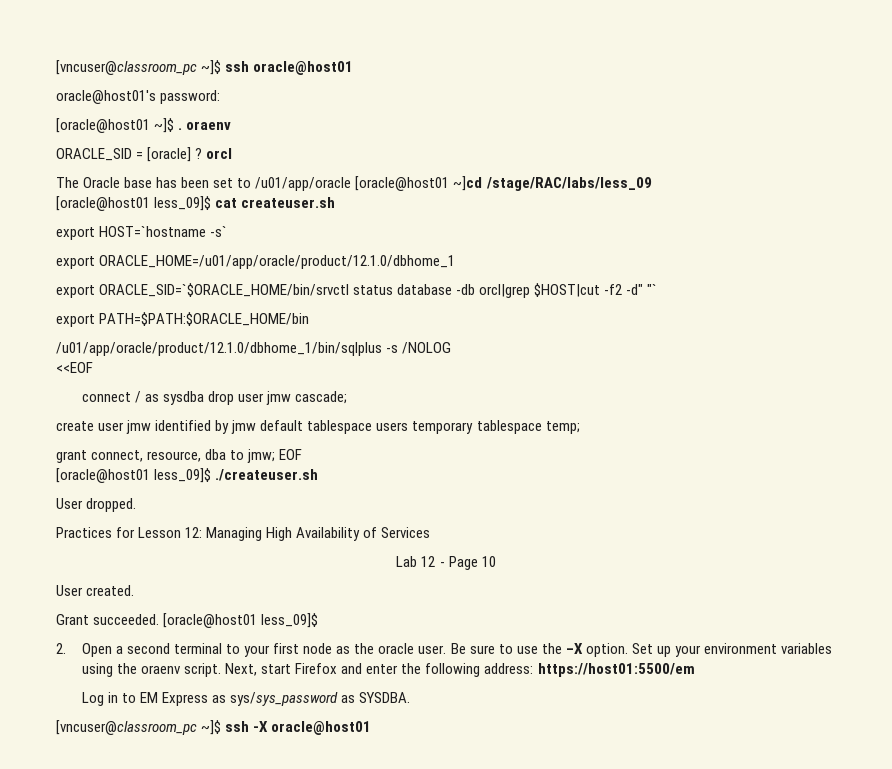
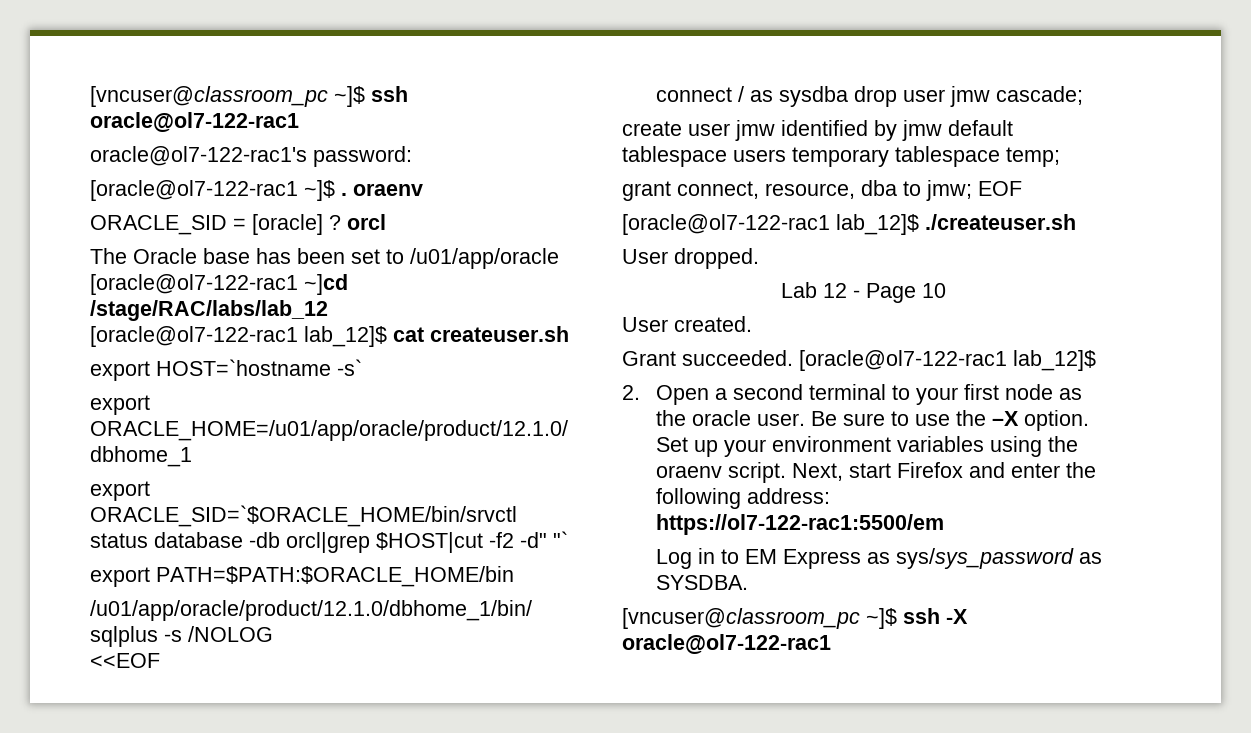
[56,60,354,75] [56,90,156,104] [vncuser@classroom_pc ~]$ ssh oracle@host01 // oracle@host01's -> [90,86,408,107] [90,112,299,132] [90,146,307,166] [vncuser@classroom_pc ~]$ ssh oracle@ol7-122-rac1 // oracle@ol7-122-rac1's
[56,118,150,133] [oracle@host01 -> [90,180,298,201] [oracle@ol7-122-rac1
[355,176,652,191] [56,196,212,211] [oracle@host01 ~]cd /stage/RAC/labs/less_09 // [oracle@host01 less_09]$ -> [90,274,348,295] [90,300,328,321] [90,326,387,347] [oracle@ol7-122-rac1 ~]cd /stage/RAC/labs/lab_12 // [oracle@ol7-122-rac1 lab_12]$
[56,468,212,483] [oracle@host01 less_09]$ -> [622,214,919,235] [oracle@ol7-122-rac1 lab_12]$
[56,527,431,541] // Practices for Lesson 12: Managing High Availability of Services -> (759, 258) none
[163,613,319,628] [oracle@host01 less_09]$ -> [799,350,1096,371] [oracle@ol7-122-rac1 lab_12]$
[537,663,695,677] https://host01:5500/em -> [656,514,945,535] https://ol7-122-rac1:5500/em
[271,721,372,735] oracle@host01 -> [622,634,831,654] oracle@ol7-122-rac1

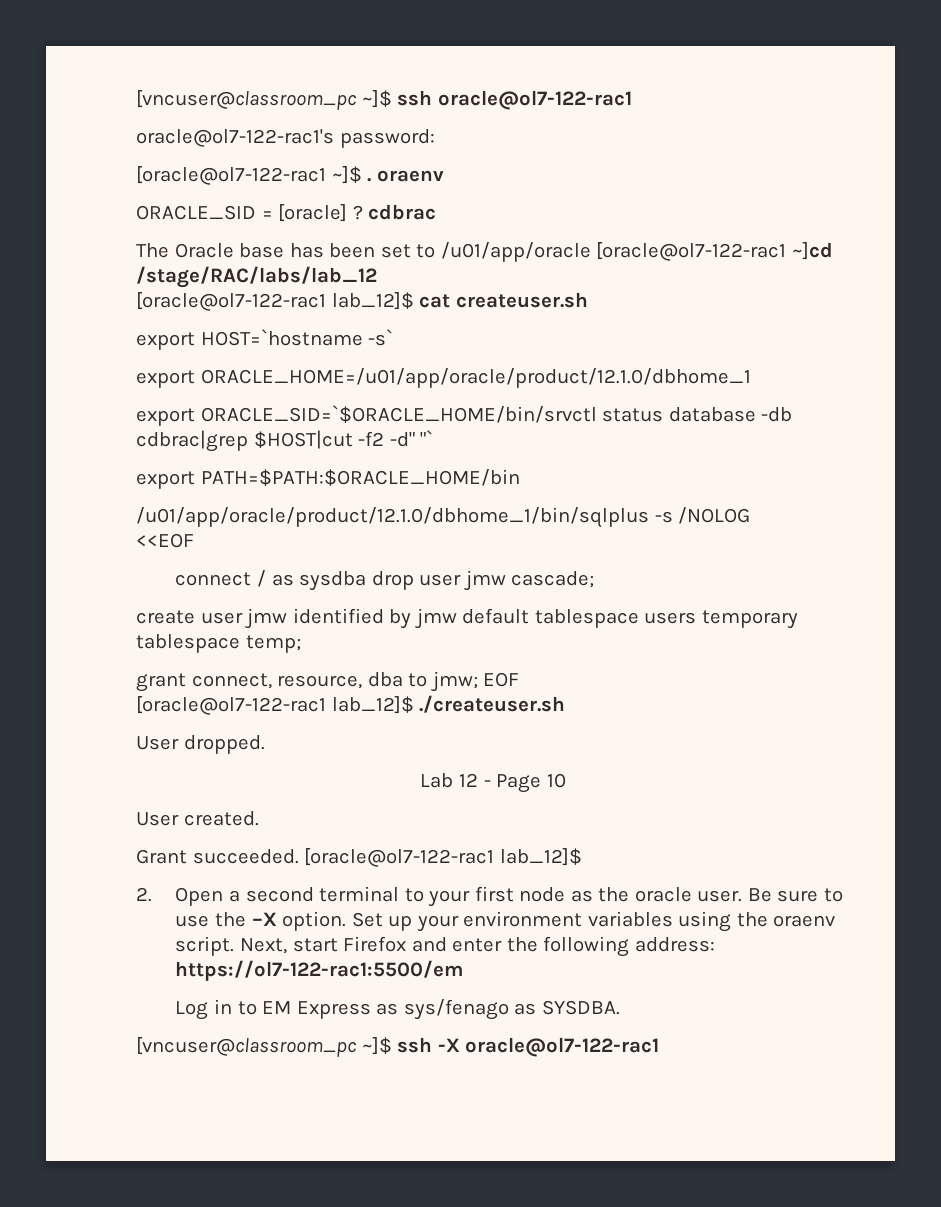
[347,214,386,230] orcl -> [368,204,437,220] cdbrac
[286,532,370,553] orcl|grep -> [136,430,248,452] cdbrac|grep
[896,548,1075,569] sys/sys_password -> [403,999,509,1020] sys/fenago

